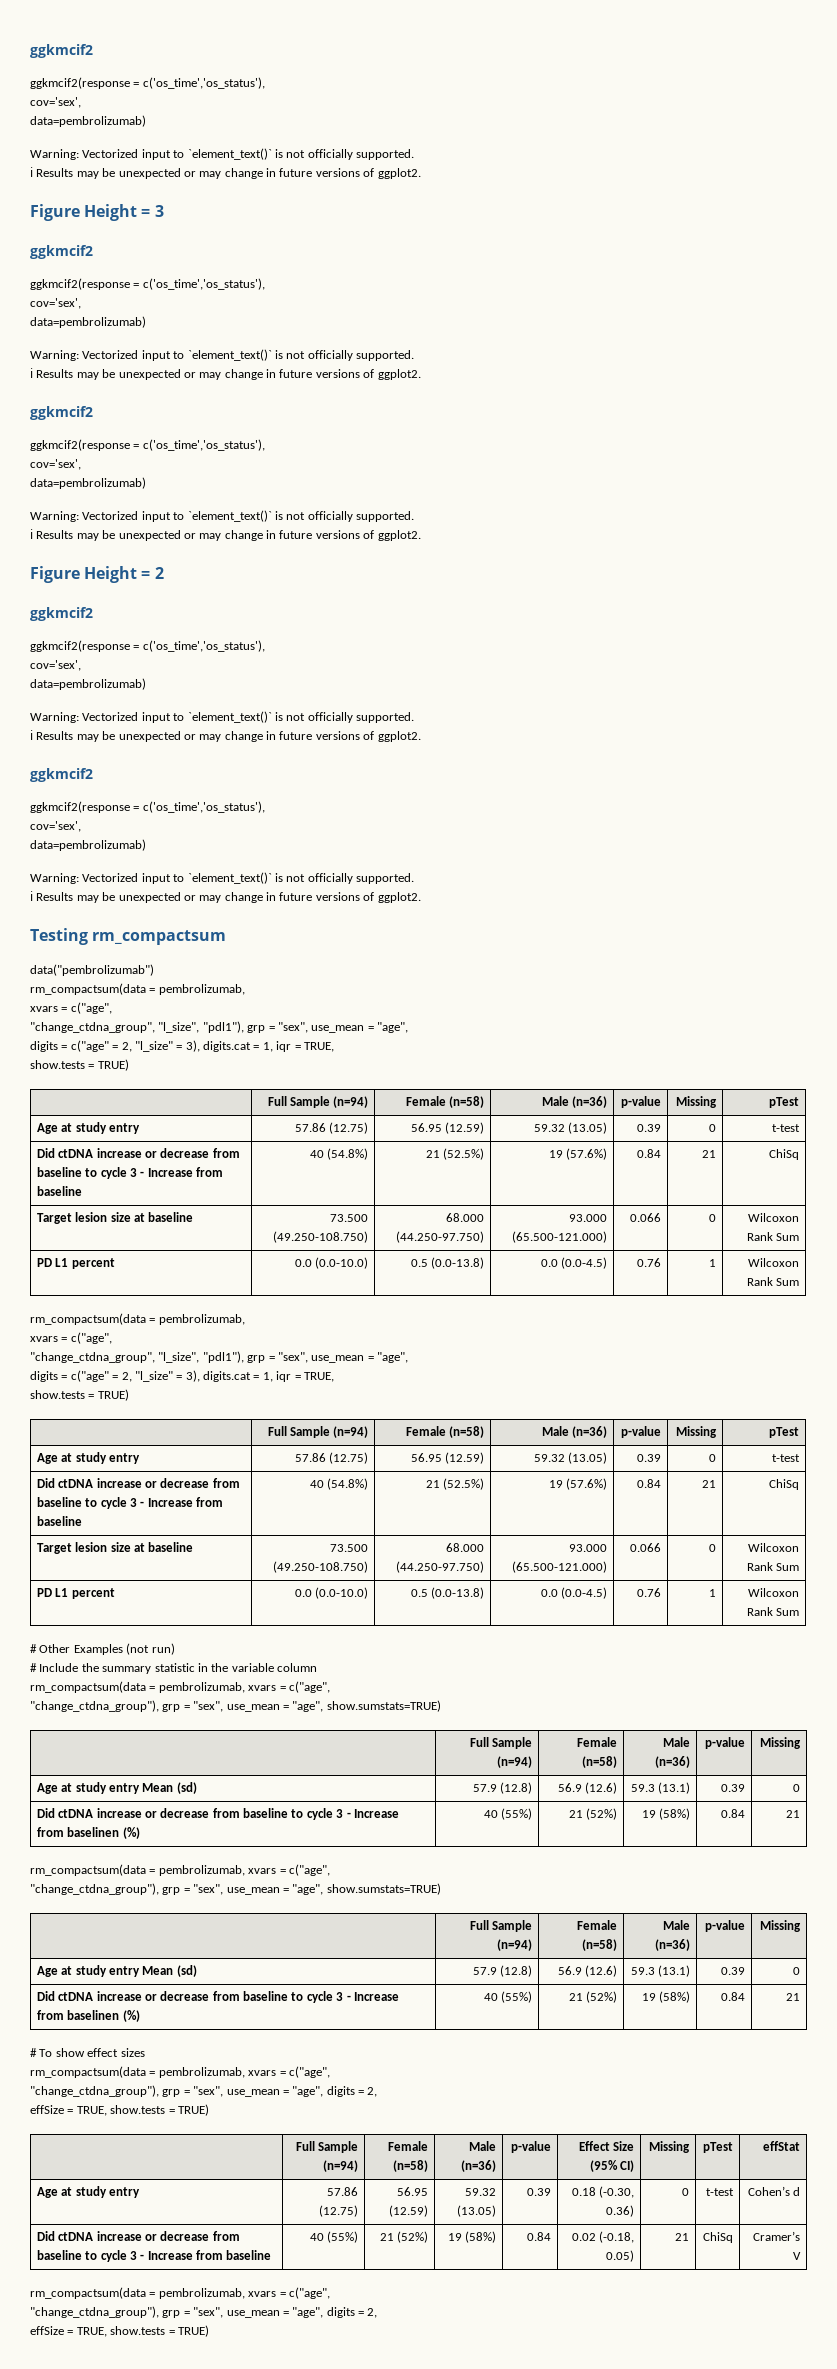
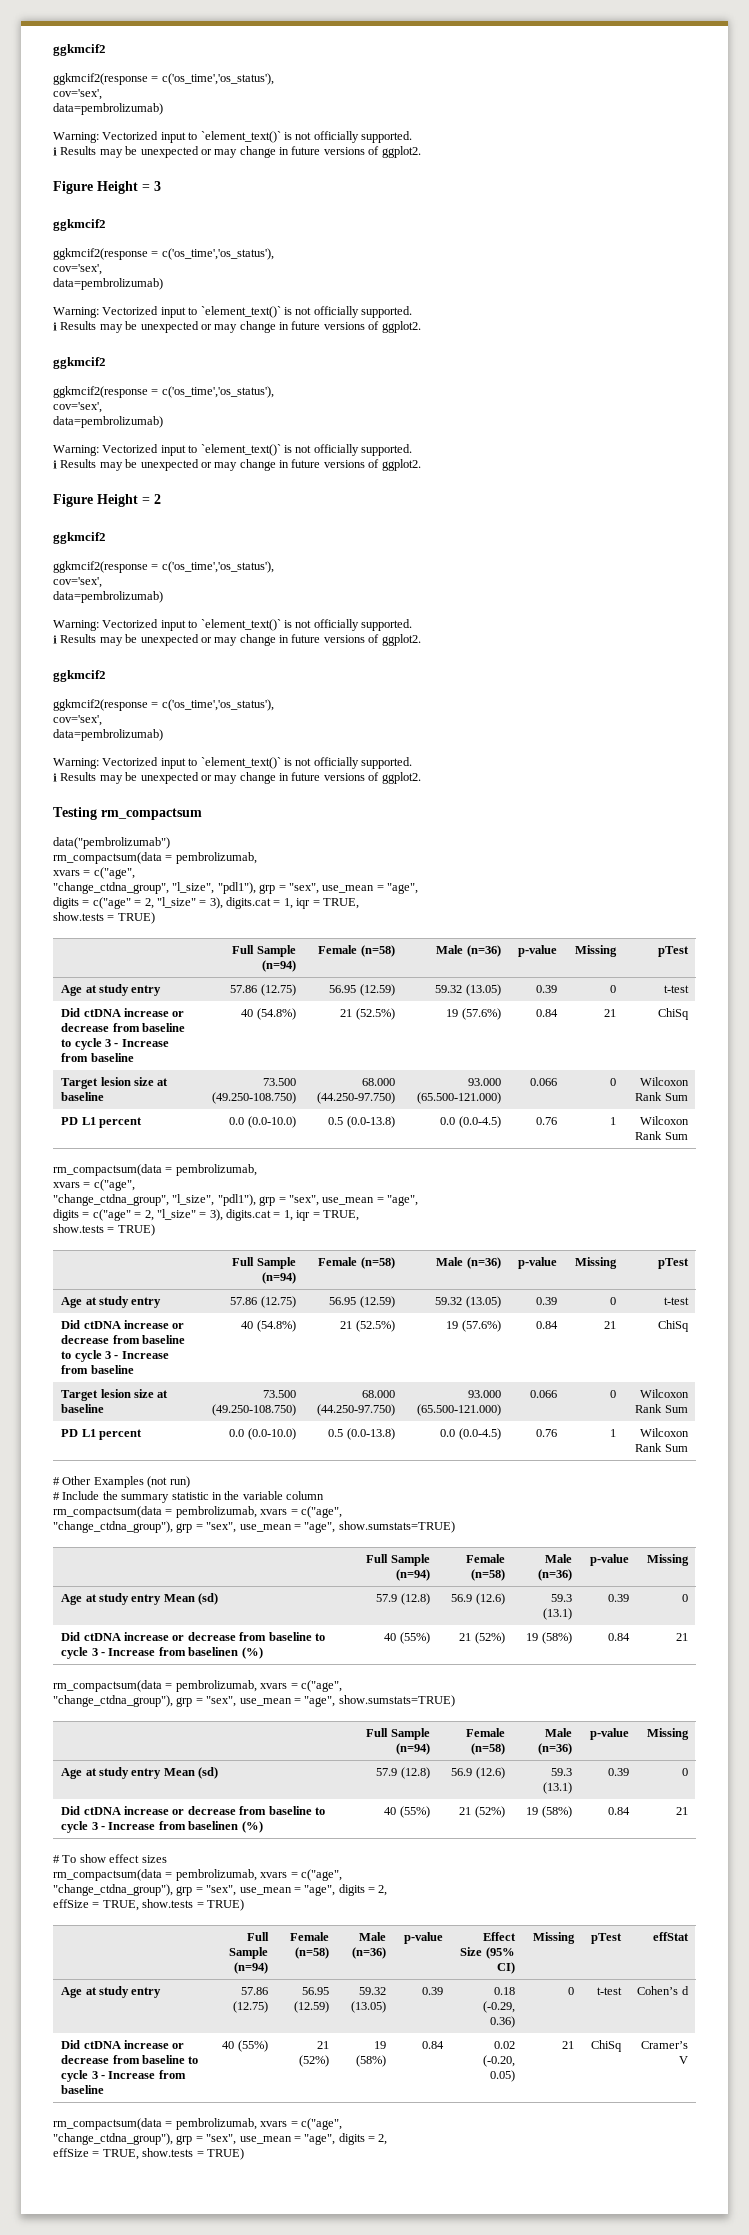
[599,2186,635,2198] (-0.30, -> [482,2001,515,2013] (-0.29,
[599,2231,635,2243] (-0.18, -> [482,2055,515,2067] (-0.20,

